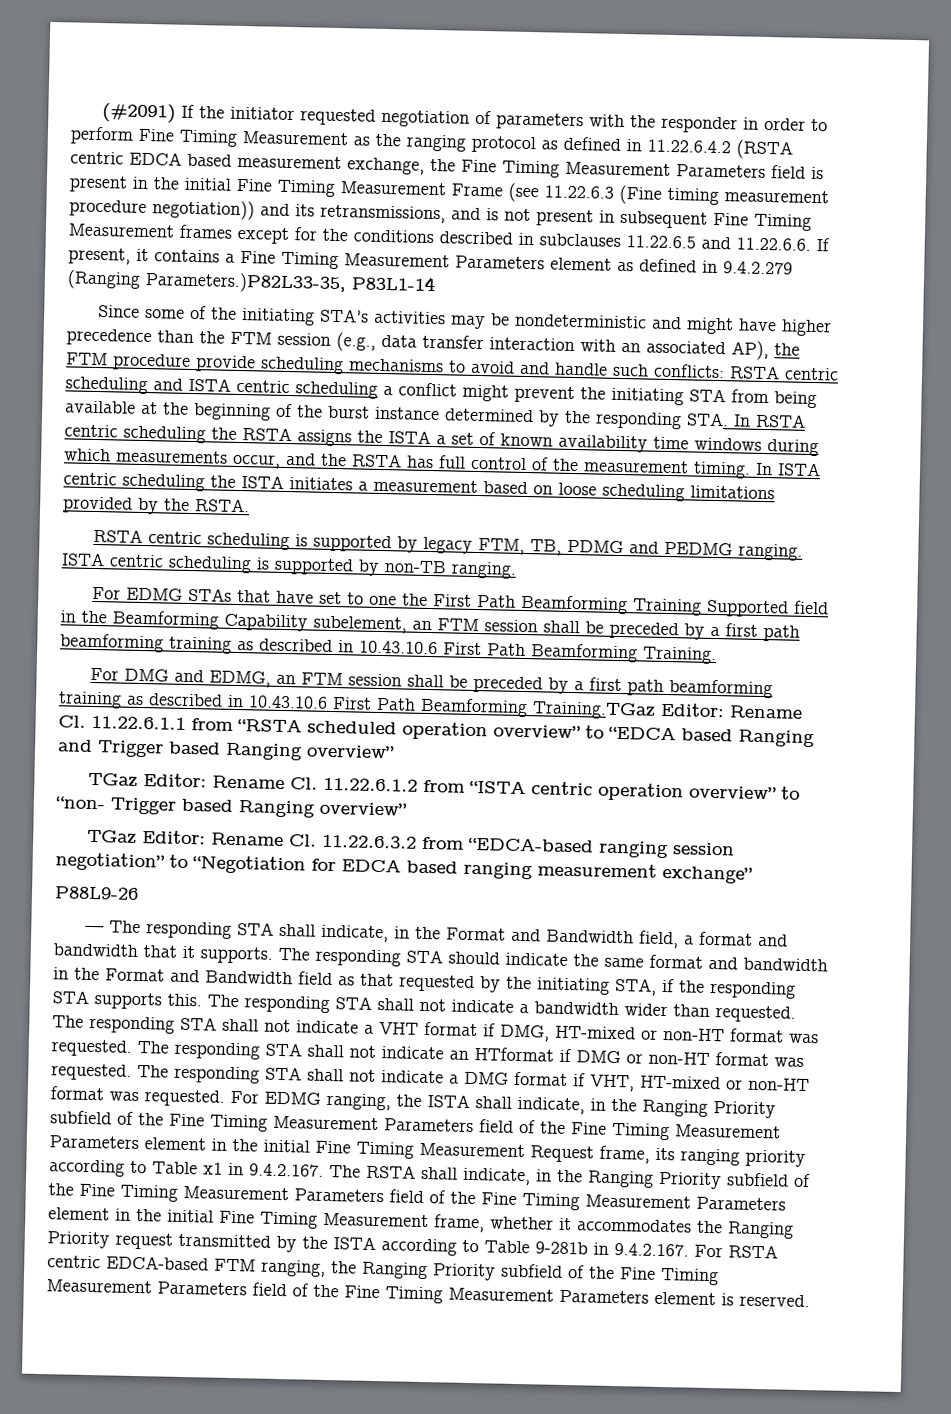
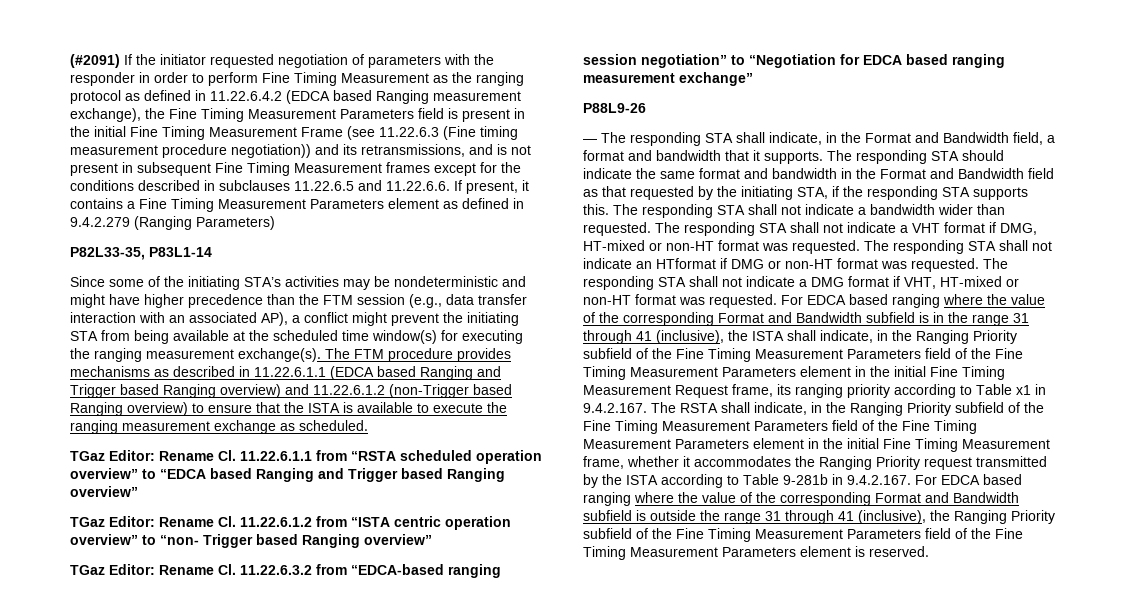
[736,139,793,160] [70,151,425,175] (RSTA centric EDCA based measurement exchange, -> [286,90,521,104] [70,108,141,122] (EDCA based Ranging measurement exchange),
[145,271,347,295] Parameters.)P82L33-35, -> [196,216,275,230] [70,247,145,260] Parameters) // P82L33-35,
[774,343,800,356] [66,352,839,381] [65,376,378,399] the FTM procedure provide scheduling mechanisms to avoid and handle such conflicts: RSTA centric scheduling and ISTA centric scheduling -> (288, 319) none
[193,403,806,430] [64,424,819,457] [64,448,821,479] [63,472,775,502] [62,496,250,515] [92,528,803,561] [61,552,517,579] [91,586,829,618] [60,610,800,642] [60,633,717,665] [89,667,773,699] [58,691,656,720] beginning of the burst instance determined by the responding STA. In RSTA centric scheduling the RSTA assigns the ISTA a set of known availability time windows during which measurements occur, and the RSTA has full control of the measurement timing. In ISTA centric scheduling the ISTA initiates a measurement based on loose scheduling limitations provided by the RSTA. // RSTA centric scheduling is supported by legacy FTM, TB, PDMG and PEDMG ranging. ISTA centric scheduling is supported by non-TB ranging. // For EDMG STAs that have set to one the First Path Beamforming Training Supported field in the Beamforming Capability subelement, an FTM session shall be preceded by a first path beamforming training as described in 10.43.10.6 First Path Beamforming Training. // For DMG and EDMG, an FTM session shall be preceded by a first path beamforming training as described in 10.43.10.6 First Path Beamforming Training.TGaz -> [273,330,523,344] [70,348,511,362] [70,366,501,380] [70,384,512,398] [70,402,507,416] [70,420,368,434] [70,451,105,461] scheduled time window(s) for executing the ranging measurement exchange(s). The FTM procedure provides mechanisms as described in 11.22.6.1.1 (EDCA based Ranging and Trigger based Ranging overview) and 11.22.6.1.2 (non-Trigger based Ranging overview) to ensure that the ISTA is available to execute the ranging measurement exchange as scheduled. // TGaz
[264,1091,391,1111] EDMG ranging, -> [807,294,1045,308] [583,312,1029,326] [583,330,724,344] EDCA based ranging where the value of the corresponding Format and Bandwidth subfield is in the range 31 through 41 (inclusive),
[728,1244,778,1259] [47,1255,326,1277] RSTA centric EDCA-based FTM ranging, -> [941,474,1022,485] [583,492,1019,506] [583,510,926,524] EDCA based ranging where the value of the corresponding Format and Bandwidth subfield is outside the range 31 through 41 (inclusive),

